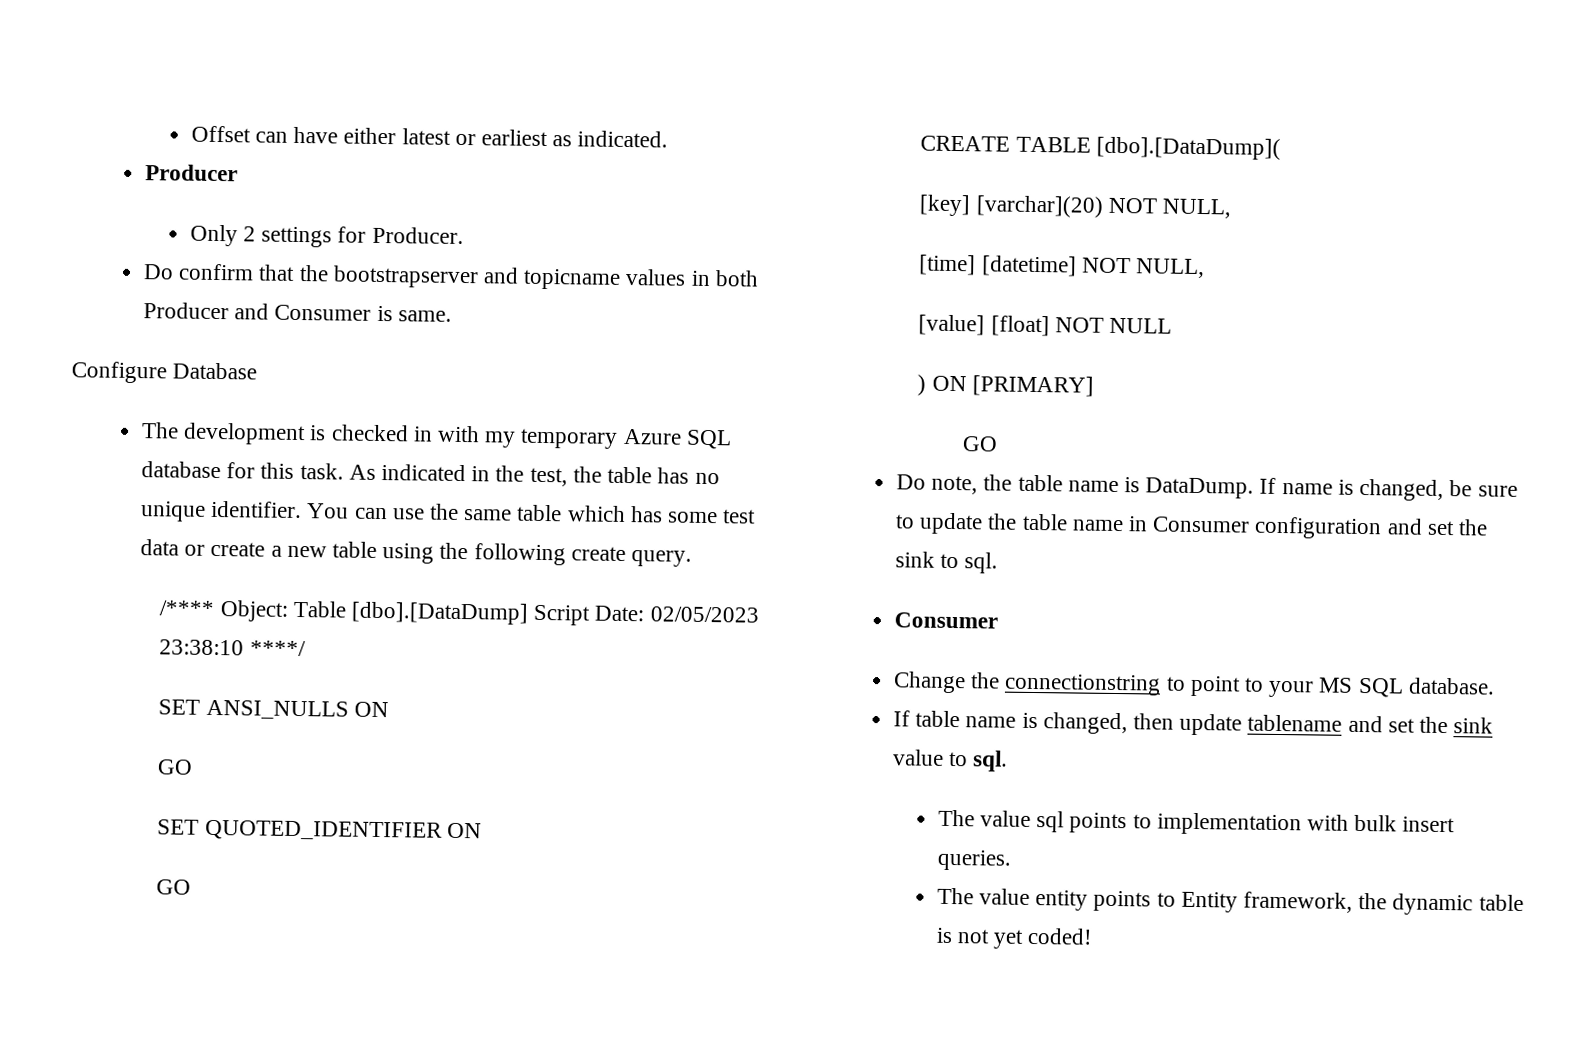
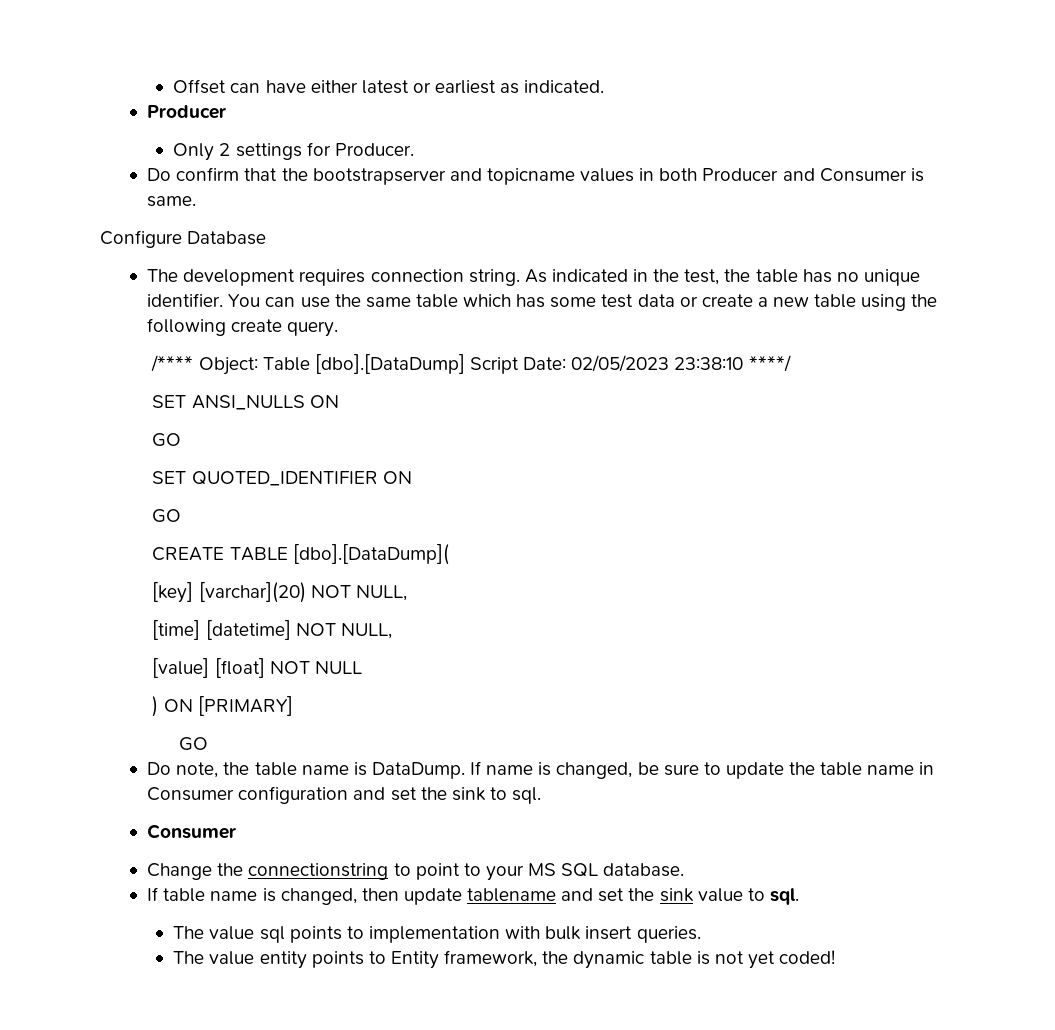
[309,424,732,450] [140,461,344,480] is checked in with my temporary Azure SQL database for this task. -> [299,269,520,286] requires connection string.

